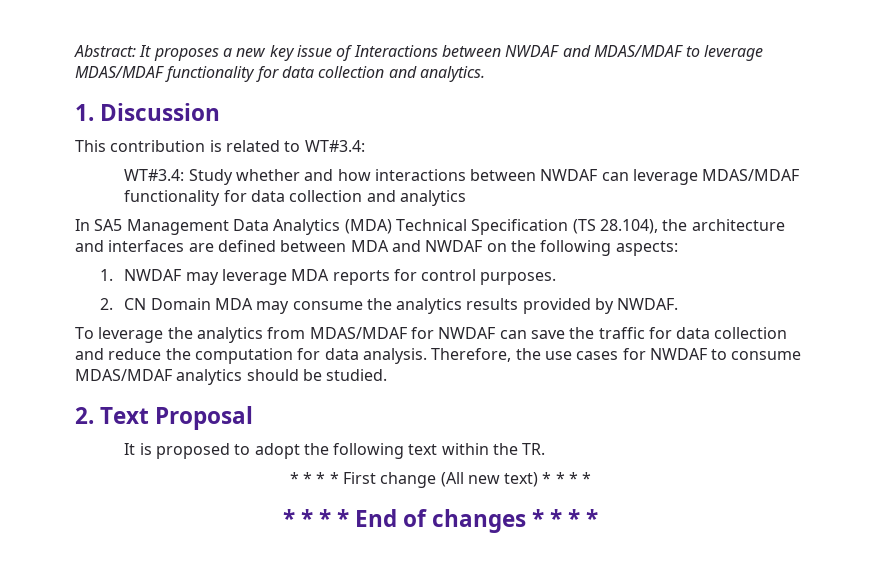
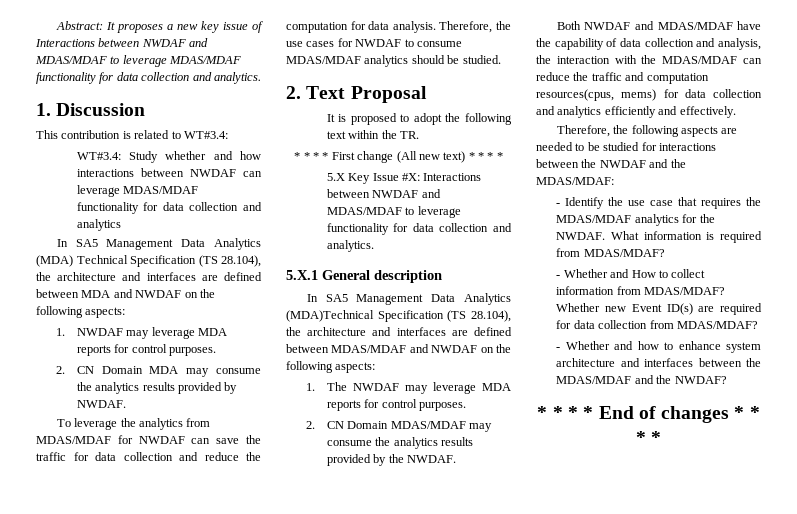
(592, 478) none -> [326,173,482,184] [326,189,441,198] [326,206,461,218] [326,223,512,235] [326,240,374,252] [286,270,442,283] [306,293,511,305] [286,310,511,322] [286,327,512,336] [286,344,511,353] [286,361,376,373] [306,382,511,394] [326,399,466,411] [306,421,492,432] [326,437,473,449] [326,454,456,466] [556,21,761,30] [536,38,761,50] [536,55,762,64] [536,72,709,84] [536,89,762,101] [536,106,736,118] [556,125,738,137] [536,142,716,151] [536,159,686,168] [536,177,614,185] [556,197,761,209] [556,214,715,226] [556,231,762,243] [556,248,665,257] [556,269,706,278] [556,286,726,295] [556,303,762,315] [556,320,758,329] [556,341,761,353] [556,358,761,367] [556,375,727,384] // 5.X Key Issue #X: Interactions between NWDAF and MDAS/MDAF to leverage functionality for data collection and analytics. // 5.X.1 General description // In SA5 Management Data Analytics (MDA)Technical Specification (TS 28.104), the architecture and interfaces are defined between MDAS/MDAF and NWDAF on the following aspects: // 1. The NWDAF may leverage MDA reports for control purposes. // 2. CN Domain MDAS/MDAF may consume the analytics results provided by the NWDAF. // Both NWDAF and MDAS/MDAF have the capability of data collection and analysis, the interaction with the MDAS/MDAF can reduce the traffic and computation resources(cpus, mems) for data collection and analytics efficiently and effectively. // Therefore, the following aspects are needed to be studied for interactions between the NWDAF and the MDAS/MDAF: // - Identify the use case that requires the MDAS/MDAF analytics for the NWDAF. What information is required from MDAS/MDAF? // - Whether and How to collect information from MDAS/MDAF? Whether new Event ID(s) are required for data collection from MDAS/MDAF? // - Whether and how to enhance system architecture and interfaces between the MDAS/MDAF and the NWDAF?

